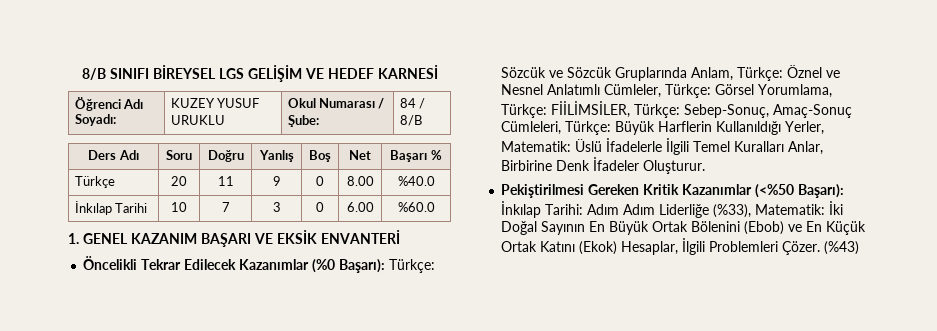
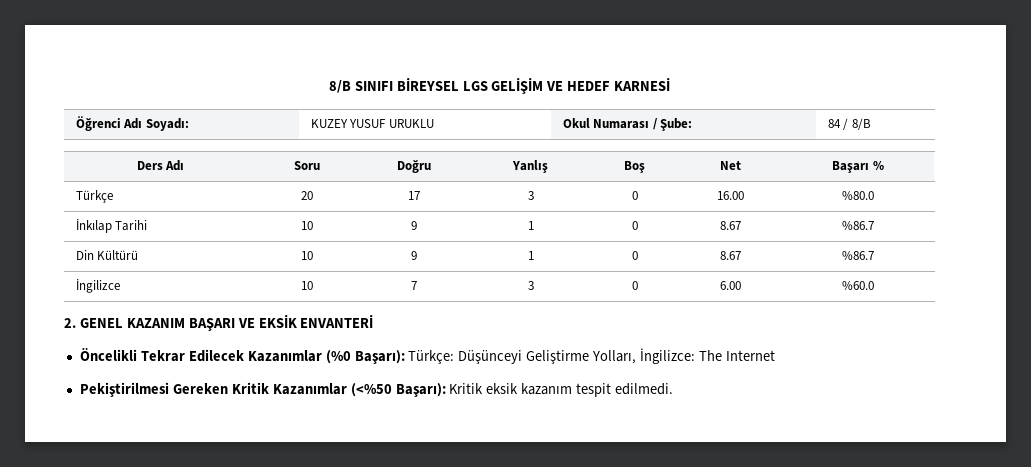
[217,176,234,186] [272,176,281,186] [316,176,324,186] [346,176,374,186] [397,176,435,186] [74,201,147,215] 11 | 9 | 0 | 8.00 | %40.0 // İnkılap Tarihi -> [408,191,420,200] [527,191,534,200] [631,191,638,200] [717,191,744,200] [842,191,874,200] [75,219,148,233] [300,221,313,230] [411,221,417,230] [527,221,534,230] [631,221,638,230] [720,221,741,230] [842,221,874,230] [75,250,139,260] [300,251,313,260] [411,251,417,260] [527,251,534,260] [631,251,638,260] [720,251,741,260] [842,251,874,260] [75,279,120,293] 17 | 3 | 0 | 16.00 | %80.0 // İnkılap Tarihi | 10 | 9 | 1 | 0 | 8.67 | %86.7 // Din Kültürü | 10 | 9 | 1 | 0 | 8.67 | %86.7 // İngilizce
[68,233,79,244] 1. -> [64,318,76,328] 2.
[501,65,841,81] [501,84,833,98] [501,101,853,118] [501,121,825,135] [501,138,824,155] [501,157,706,174] Sözcük ve Sözcük Gruplarında Anlam, Türkçe: Öznel ve Nesnel Anlatımlı Cümleler, Türkçe: Görsel Yorumlama, Türkçe: FİİLİMSİLER, Türkçe: Sebep-Sonuç, Amaç-Sonuç Cümleleri, Türkçe: Büyük Harflerin Kullanıldığı Yerler, Matematik: Üslü İfadelerle İlgili Temel Kuralları Anlar, Birbirine Denk İfadeler Oluşturur. -> [458,348,775,364] Düşünceyi Geliştirme Yolları, İngilizce: The Internet
[501,201,844,218] [501,221,867,235] [501,238,860,255] İnkılap Tarihi: Adım Adım Liderliğe (%33), Matematik: İki Doğal Sayının En Büyük Ortak Bölenini (Ebob) ve En Küçük Ortak Katını (Ekok) Hesaplar, İlgili Problemleri Çözer. (%43) -> [449,383,674,397] Kritik eksik kazanım tespit edilmedi.

